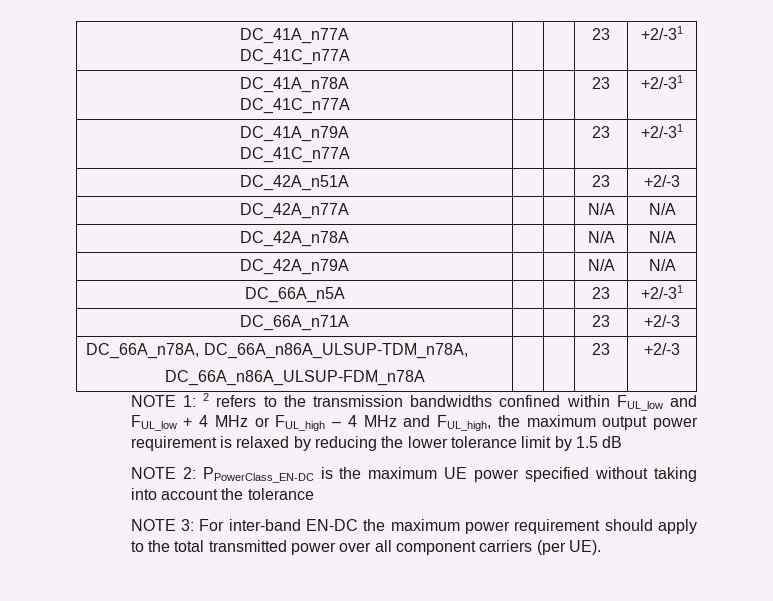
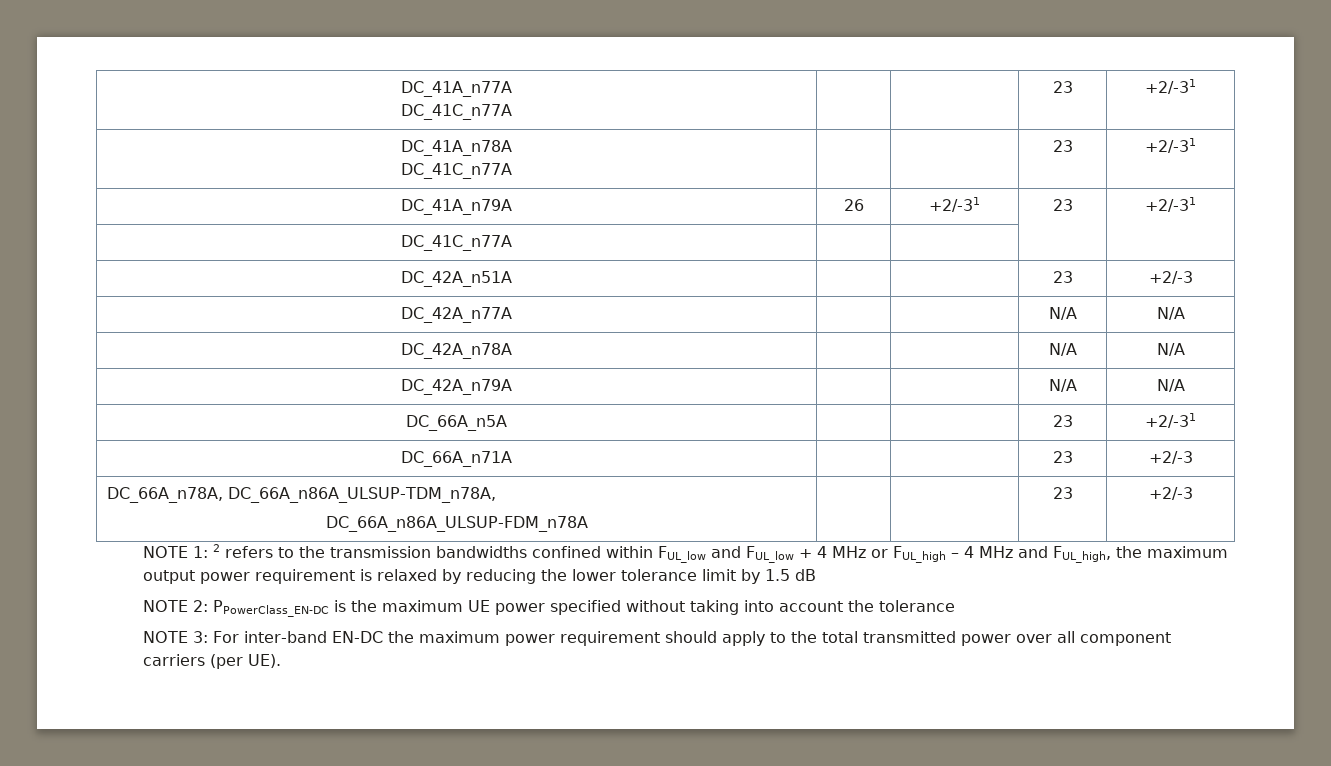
[239,147,350,163] [592,126,610,138] [641,124,683,138] // DC_41C_n77A | | | 23 | +2/-31 -> [843,199,864,211] [928,197,980,212] [1052,199,1073,211] [1145,197,1196,212] [401,235,512,251] | 26 | +2/-31 | 23 | +2/-31 // DC_41C_n77A | | | |

